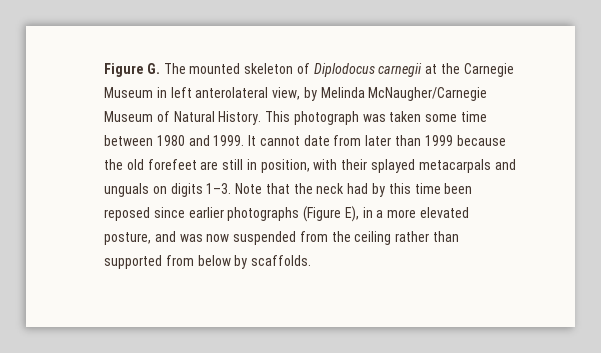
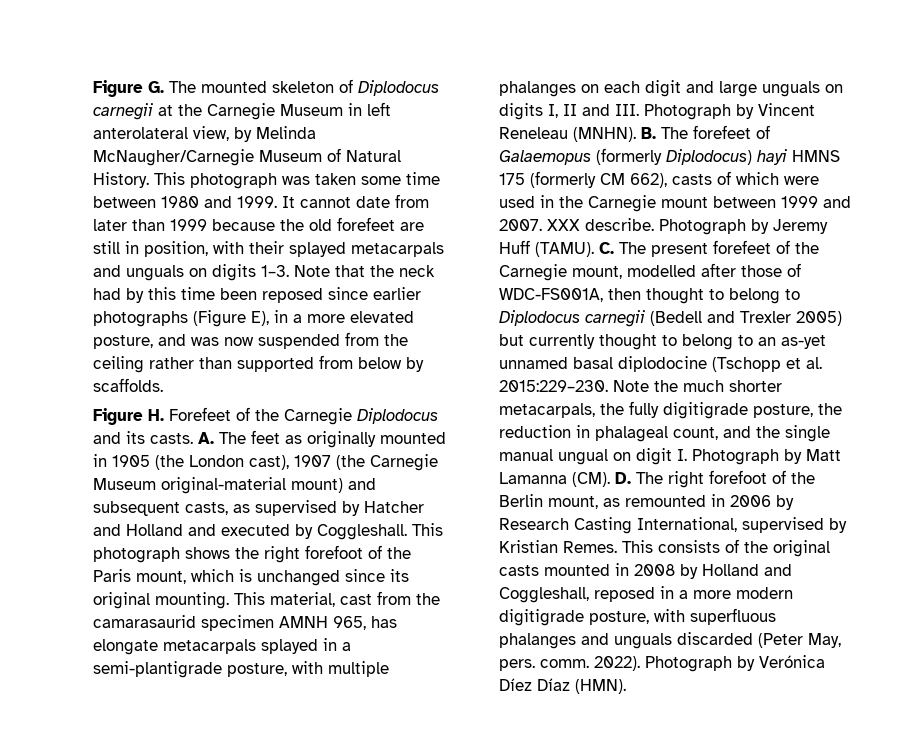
(312, 260) none -> [92,407,438,425] [92,430,446,448] [92,454,438,471] [92,477,376,494] [92,500,424,516] [92,523,443,540] [92,545,411,563] [92,569,409,586] [92,591,440,609] [92,615,397,631] [92,638,351,655] [92,661,389,678] [498,80,843,97] [498,103,815,120] [498,125,770,142] [498,148,840,165] [498,171,819,188] [498,195,851,212] [498,218,828,235] [498,240,819,257] [498,263,801,281] [498,288,800,304] [498,310,842,327] [498,334,826,350] [498,356,822,372] [498,380,782,392] [498,401,842,419] [498,425,830,442] [498,448,841,465] [498,470,815,488] [498,494,794,510] [498,517,847,534] [498,539,830,557] [498,563,792,579] [498,586,793,603] [498,608,776,626] [498,632,841,649] [498,655,825,672] [498,678,626,694] // Figure H. Forefeet of the Carnegie Diplodocus and its casts. A. The feet as originally mounted in 1905 (the London cast), 1907 (the Carnegie Museum original-material mount) and subsequent casts, as supervised by Hatcher and Holland and executed by Coggleshall. This photograph shows the right forefoot of the Paris mount, which is unchanged since its original mounting. This material, cast from the camarasaurid specimen AMNH 965, has elongate metacarpals splayed in a semi-plantigrade posture, with multiple phalanges on each digit and large unguals on digits I, II and III. Photograph by Vincent Reneleau (MNHN). B. The forefeet of Galaemopus (formerly Diplodocus) hayi HMNS 175 (formerly CM 662), casts of which were used in the Carnegie mount between 1999 and 2007. XXX describe. Photograph by Jeremy Huff (TAMU). C. The present forefeet of the Carnegie mount, modelled after those of WDC-FS001A, then thought to belong to Diplodocus carnegii (Bedell and Trexler 2005) but currently thought to belong to an as-yet unnamed basal diplodocine (Tschopp et al. 2015:229–230. Note the much shorter metacarpals, the fully digitigrade posture, the reduction in phalageal count, and the single manual ungual on digit I. Photograph by Matt Lamanna (CM). D. The right forefoot of the Berlin mount, as remounted in 2006 by Research Casting International, supervised by Kristian Remes. This consists of the original casts mounted in 2008 by Holland and Coggleshall, reposed in a more modern digitigrade posture, with superfluous phalanges and unguals discarded (Peter May, pers. comm. 2022). Photograph by Verónica Díez Díaz (HMN).

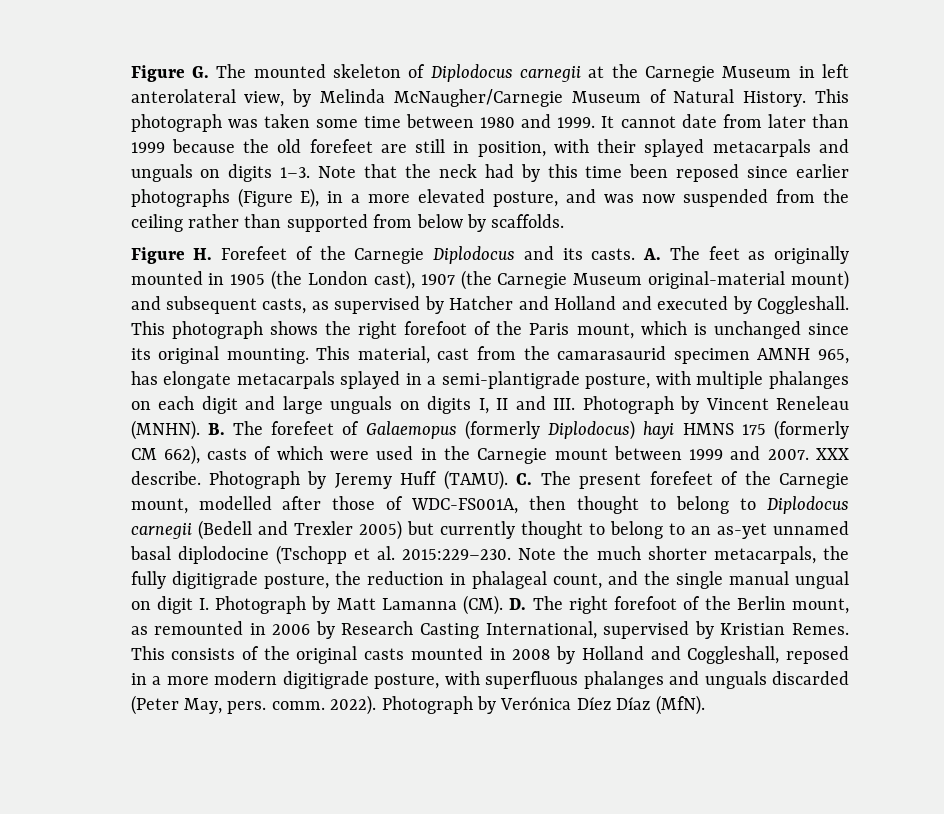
[574,679,626,694] (HMN). -> [655,695,705,715] (MfN).

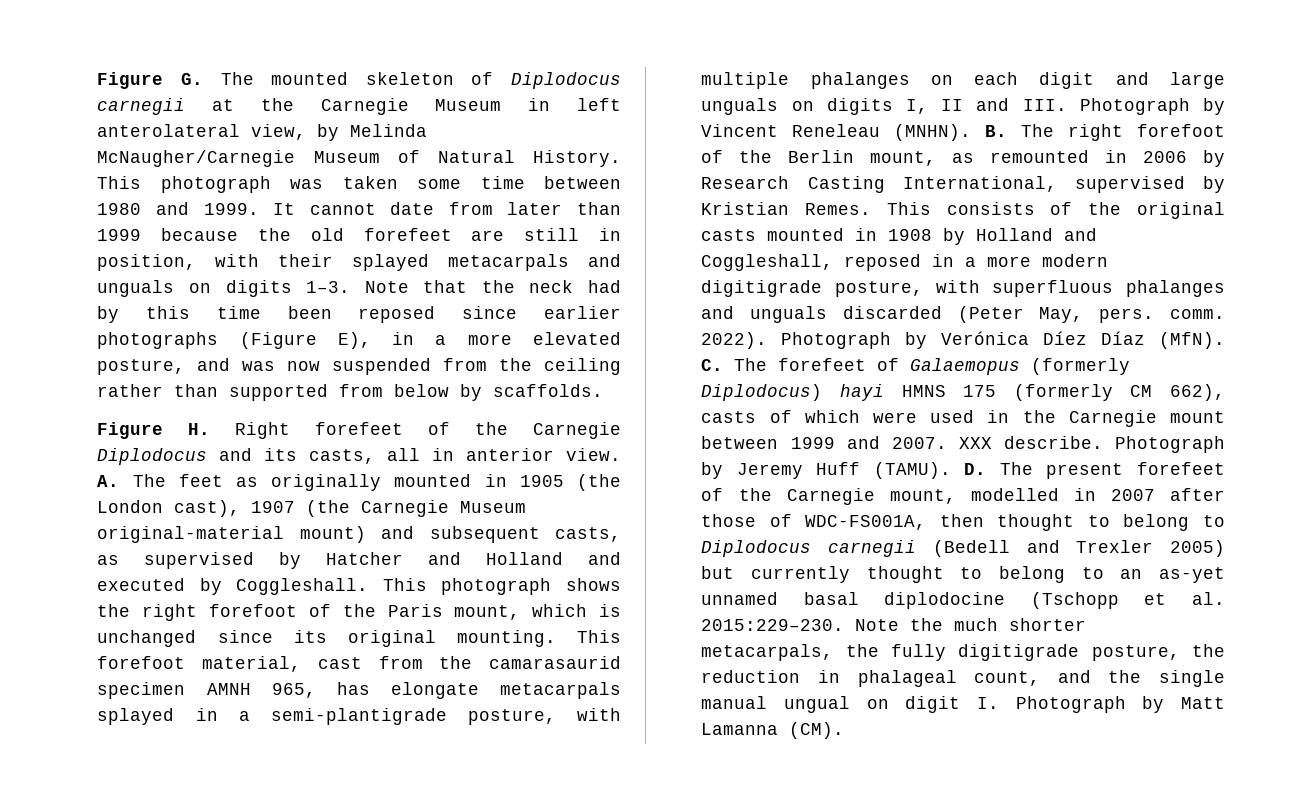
[221,246,288,260] Forefeet -> [235,422,404,439] Right forefeet
[591,248,636,260] casts. -> [309,448,621,464] casts, all in anterior view.
(351, 353) none -> [97,656,186,669] forefoot
(263, 428) none -> [1068,124,1225,141] [701,150,1225,167] [701,176,1225,193] [701,202,1225,219] [701,228,1098,245] [701,254,1109,271] [701,280,1225,297] [701,306,1225,323] [701,331,1225,349] [701,358,768,371] right forefoot of the Berlin mount, as remounted in 2006 by Research Casting International, supervised by Kristian Remes. This consists of the original casts mounted in 1908 by Holland and Coggleshall, reposed in a more modern digitigrade posture, with superfluous phalanges and unguals discarded (Peter May, pers. comm. 2022). Photograph by Verónica Díez Díaz (MfN). C. The
[516,473,533,485] C. -> [964,463,987,475] D.
(272, 503) none -> [1073,488,1155,501] in 2007
[509,596,850,614] [130,621,849,639] [130,646,849,664] [130,671,849,689] [130,695,705,715] D. The right forefoot of the Berlin mount, as remounted in 2006 by Research Casting International, supervised by Kristian Remes. This consists of the original casts mounted in 2008 by Holland and Coggleshall, reposed in a more modern digitigrade posture, with superfluous phalanges and unguals discarded (Peter May, pers. comm. 2022). Photograph by Verónica Díez Díaz (MfN). -> (845, 730) none

